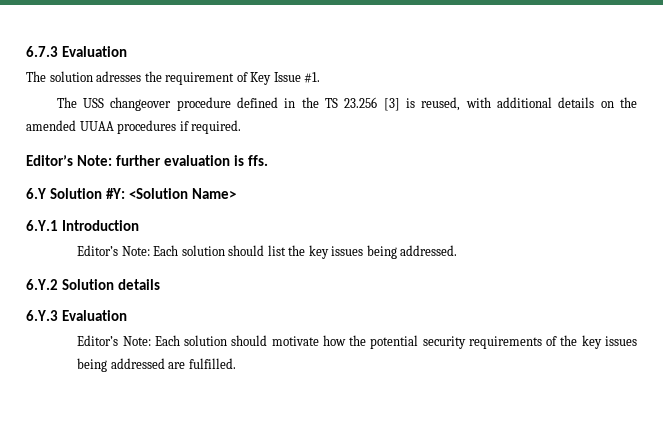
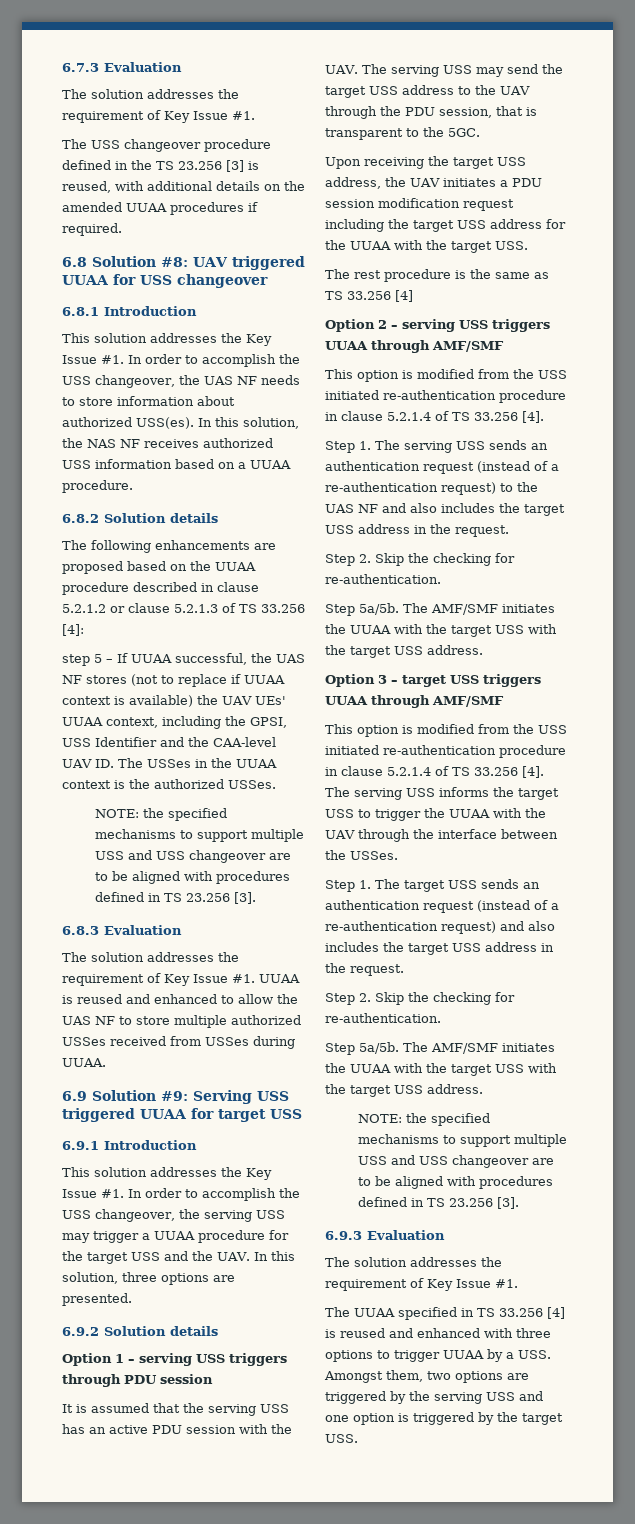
[96,71,142,82] adresses -> [147,89,214,99] addresses
[26,155,269,166] [26,188,237,199] [26,220,139,231] [77,245,458,259] [26,279,160,290] [26,310,127,321] [77,335,637,349] [77,358,236,372] Editor’s Note: further evaluation is ffs. // 6.Y Solution #Y: <Solution Name> // 6.Y.1 Introduction // Editor’s Note: Each solution should list the key issues being addressed. // 6.Y.2 Solution details // 6.Y.3 Evaluation // Editor’s Note: Each solution should motivate how the potential security requirements of the key issues being addressed are fulfilled. -> [62,256,305,270] [62,274,268,288] [62,306,197,316] [62,333,272,346] [62,354,300,367] [62,375,300,388] [62,396,235,406] [62,417,299,429] [62,438,273,448] [62,459,291,469] [62,480,133,493] [62,513,218,523] [62,540,276,553] [62,561,256,574] [62,582,259,595] [62,603,305,613] [62,624,84,636] [62,653,305,666] [62,674,285,687] [62,695,286,707] [62,716,287,729] [62,737,276,747] [62,758,277,768] [62,779,276,789] [94,808,227,821] [94,829,304,842] [94,850,291,863] [94,871,290,884] [94,892,256,904] [62,925,182,935] [62,952,239,962] [62,973,300,986] [62,994,298,1004] [62,1015,301,1028] [62,1036,295,1049] [62,1058,106,1067] [62,1090,289,1104] [62,1108,302,1122] [62,1140,197,1150] [62,1167,272,1180] [62,1188,300,1201] [62,1209,285,1222] [62,1230,289,1243] [62,1251,295,1264] [62,1272,235,1285] [62,1293,132,1306] [62,1326,218,1336] [62,1353,287,1366] [62,1374,213,1387] [62,1403,289,1416] [62,1424,292,1434] [325,64,563,77] [325,85,530,98] [325,106,537,119] [325,127,480,140] [325,156,526,169] [325,177,542,189] [325,198,514,211] [325,219,566,232] [325,240,528,253] [325,269,549,282] [325,290,413,302] [325,319,550,332] [325,340,504,353] [325,369,567,382] [325,390,566,403] [325,411,544,423] [325,440,548,453] [325,461,559,474] [325,482,538,495] [325,503,565,516] [325,524,509,537] [325,553,515,566] [325,574,441,584] [325,603,555,616] [325,624,557,637] [325,645,483,658] [325,674,541,687] [325,695,504,708] [325,724,567,737] [325,745,566,758] [325,766,544,778] [325,787,559,800] [325,808,546,821] [325,829,558,842] [325,850,398,860] [325,879,540,892] [325,900,559,913] [325,921,555,934] [325,942,554,955] [325,963,404,976] [325,992,515,1005] [325,1013,441,1023] [325,1042,555,1055] [325,1063,557,1076] [325,1084,483,1097] [357,1113,490,1126] [357,1134,567,1147] [357,1155,554,1168] [357,1176,553,1189] [357,1197,519,1209] [325,1230,445,1240] [325,1257,502,1267] [325,1278,518,1291] [325,1307,565,1320] [325,1328,551,1338] [325,1349,551,1362] [324,1370,529,1383] [325,1391,543,1404] [325,1412,563,1425] [325,1434,358,1443] 6.8 Solution #8: UAV triggered UUAA for USS changeover // 6.8.1 Introduction // This solution addresses the Key Issue #1. In order to accomplish the USS changeover, the UAS NF needs to store information about authorized USS(es). In this solution, the NAS NF receives authorized USS information based on a UUAA procedure. // 6.8.2 Solution details // The following enhancements are proposed based on the UUAA procedure described in clause 5.2.1.2 or clause 5.2.1.3 of TS 33.256 [4]: // step 5 – If UUAA successful, the UAS NF stores (not to replace if UUAA context is available) the UAV UEs' UUAA context, including the GPSI, USS Identifier and the CAA-level UAV ID. The USSes in the UUAA context is the authorized USSes. // NOTE: the specified mechanisms to support multiple USS and USS changeover are to be aligned with procedures defined in TS 23.256 [3]. // 6.8.3 Evaluation // The solution addresses the requirement of Key Issue #1. UUAA is reused and enhanced to allow the UAS NF to store multiple authorized USSes received from USSes during UUAA. // 6.9 Solution #9: Serving USS triggered UUAA for target USS // 6.9.1 Introduction // This solution addresses the Key Issue #1. In order to accomplish the USS changeover, the serving USS may trigger a UUAA procedure for the target USS and the UAV. In this solution, three options are presented. // 6.9.2 Solution details // Option 1 – serving USS triggers through PDU session // It is assumed that the serving USS has an active PDU session with the UAV. The serving USS may send the target USS address to the UAV through the PDU session, that is transparent to the 5GC. // Upon receiving the target USS address, the UAV initiates a PDU session modification request including the target USS address for the UUAA with the target USS. // The rest procedure is the same as TS 33.256 [4] // Option 2 – serving USS triggers UUAA through AMF/SMF // This option is modified from the USS initiated re-authentication procedure in clause 5.2.1.4 of TS 33.256 [4]. // Step 1. The serving USS sends an authentication request (instead of a re-authentication request) to the UAS NF and also includes the target USS address in the request. // Step 2. Skip the checking for re-authentication. // Step 5a/5b. The AMF/SMF initiates the UUAA with the target USS with the target USS address. // Option 3 – target USS triggers UUAA through AMF/SMF // This option is modified from the USS initiated re-authentication procedure in clause 5.2.1.4 of TS 33.256 [4]. The serving USS informs the target USS to trigger the UUAA with the UAV through the interface between the USSes. // Step 1. The target USS sends an authentication request (instead of a re-authentication request) and also includes the target USS address in the request. // Step 2. Skip the checking for re-authentication. // Step 5a/5b. The AMF/SMF initiates the UUAA with the target USS with the target USS address. // NOTE: the specified mechanisms to support multiple USS and USS changeover are to be aligned with procedures defined in TS 23.256 [3]. // 6.9.3 Evaluation // The solution addresses the requirement of Key Issue #1. // The UUAA specified in TS 33.256 [4] is reused and enhanced with three options to trigger UUAA by a USS. Amongst them, two options are triggered by the serving USS and one option is triggered by the target USS.

